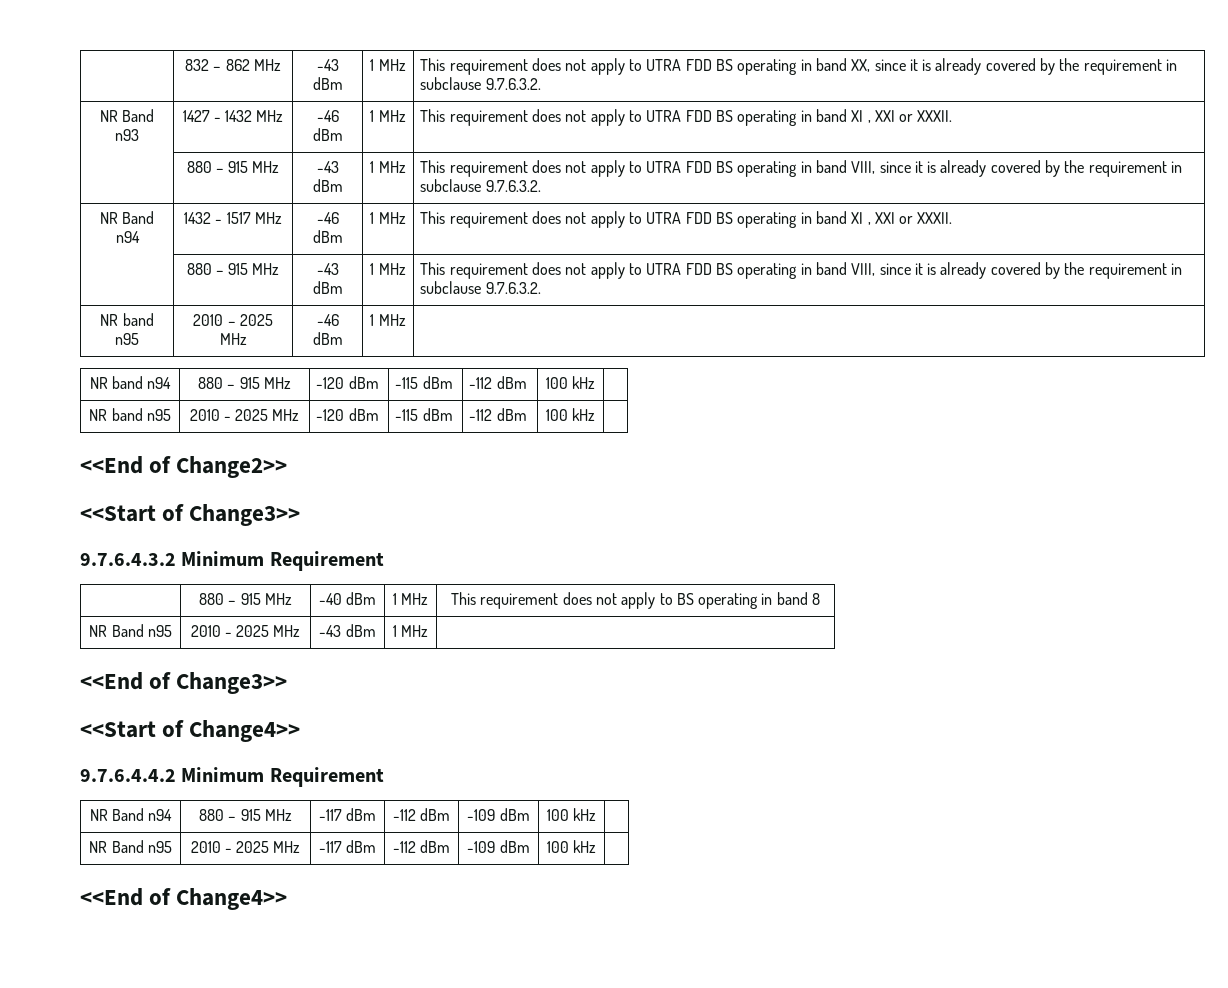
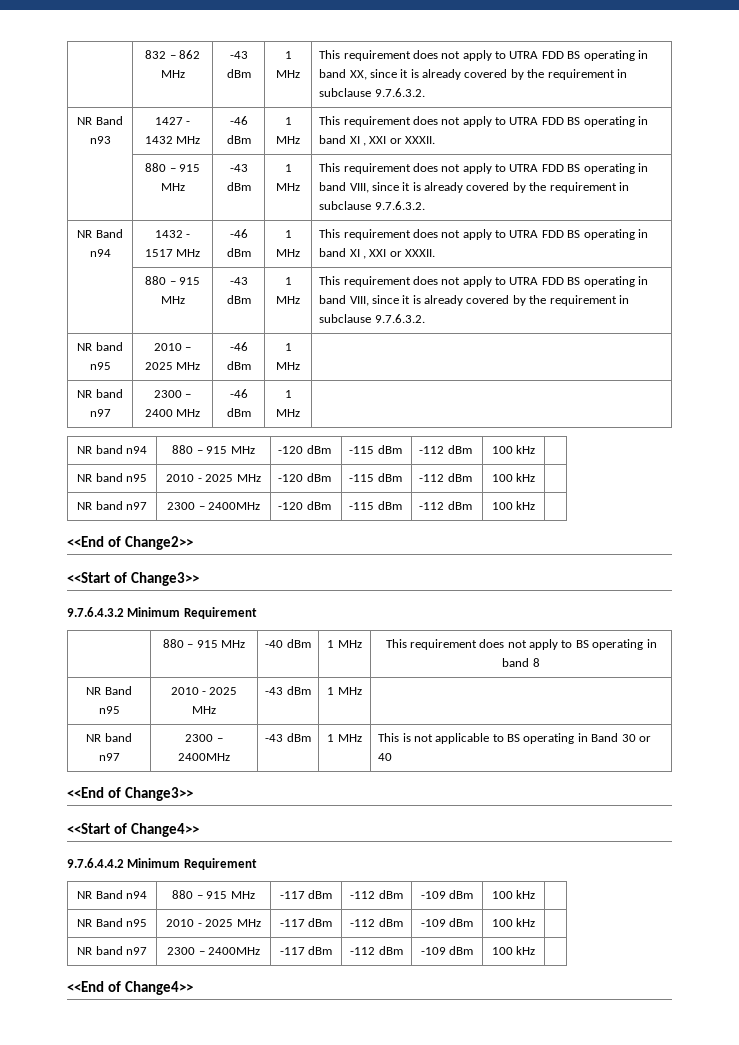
(406, 320) none -> [77,389,123,398] [89,409,111,417] [153,390,192,398] [144,409,201,417] [229,389,248,398] [226,408,251,417] [284,390,292,398] [276,409,300,417] // NR band n97 | 2300 – 2400 MHz | -46 dBm | 1 MHz |
(596, 414) none -> [77,501,147,510] [167,502,260,510] [278,501,331,510] [349,501,402,510] [419,501,472,510] [491,501,536,510] // NR band n97 | 2300 – 2400MHz | -120 dBm | -115 dBm | -112 dBm | 100 kHz |
(429, 631) none -> [86,733,132,742] [98,753,120,761] [185,734,223,742] [178,753,230,761] [265,733,311,742] [327,734,362,742] [378,733,651,744] [378,753,393,761] // NR band n97 | 2300 – 2400MHz | -43 dBm | 1 MHz | This is not applicable to BS operating in Band 30 or 40
(597, 846) none -> [77,946,147,955] [167,947,260,955] [279,946,333,955] [350,946,403,955] [420,946,474,955] [491,946,536,955] // NR band n97 | 2300 – 2400MHz | -117 dBm | -112 dBm | -109 dBm | 100 kHz |

